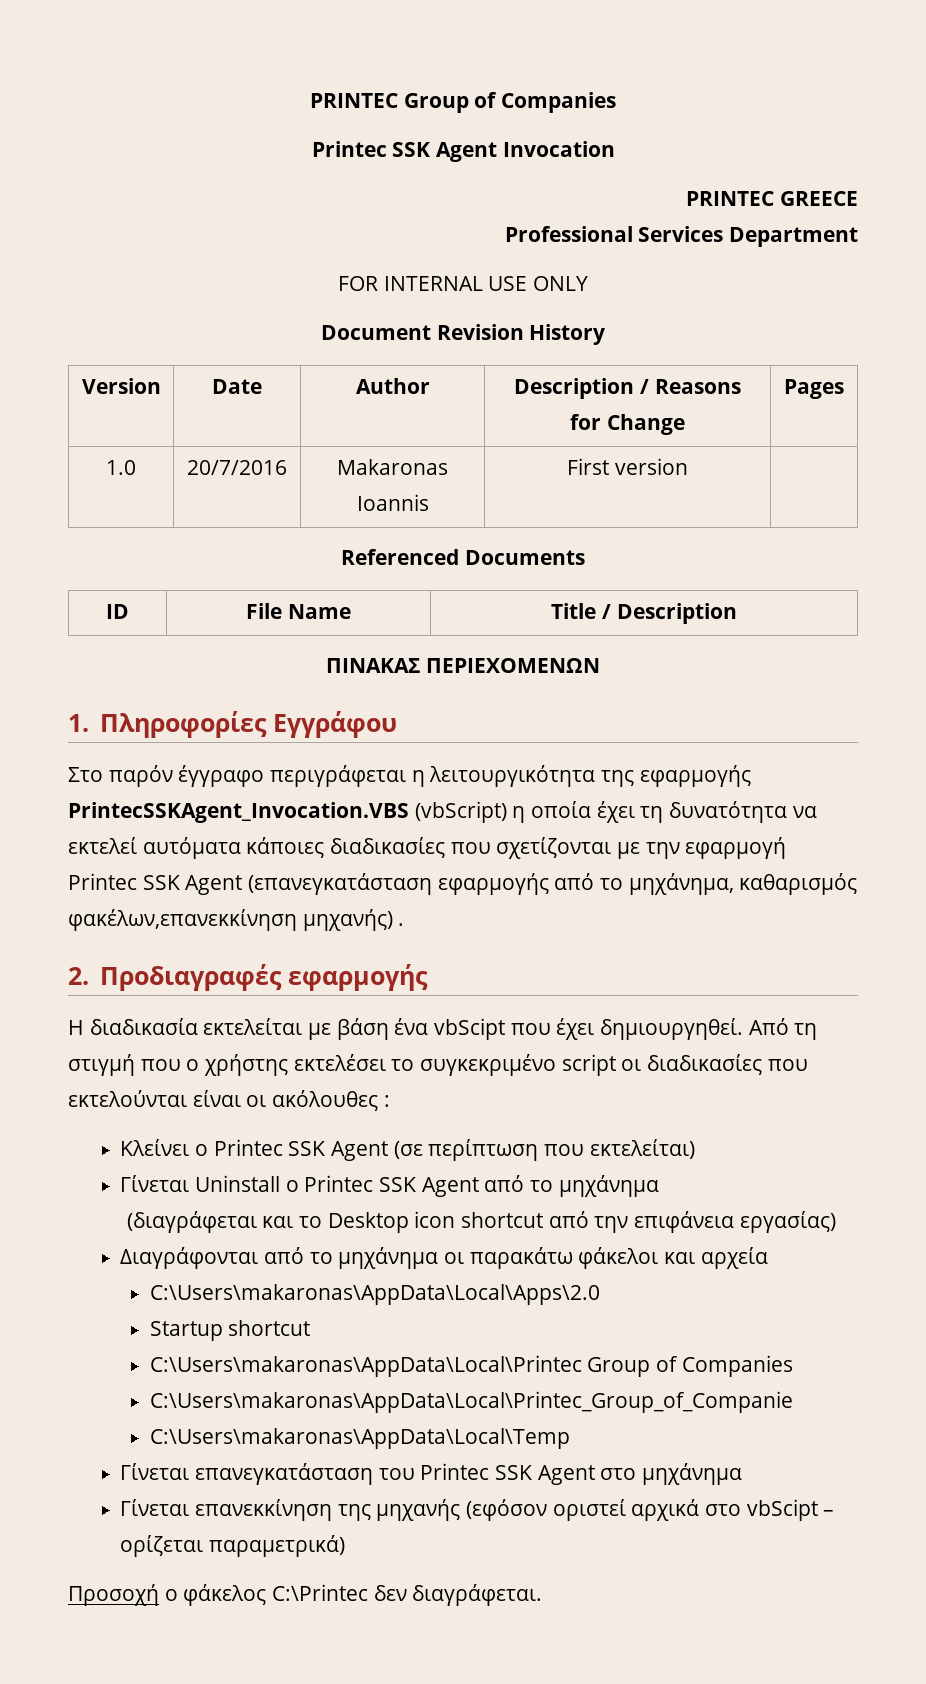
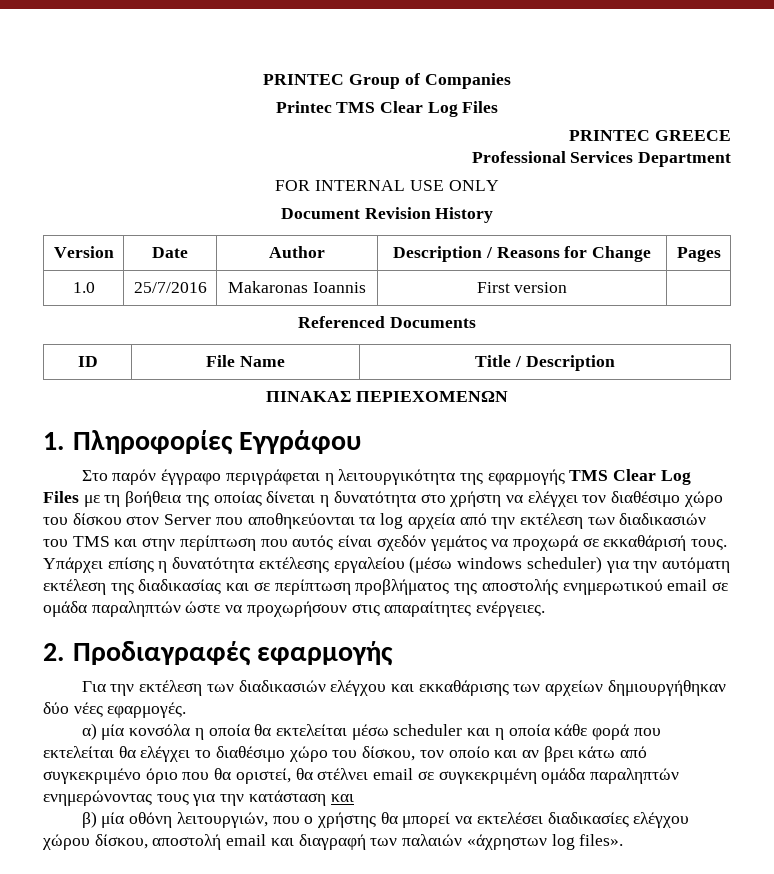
[392,141,615,162] SSK Agent Invocation -> [336,101,499,117] TMS Clear Log Files
[187,460,287,475] 20/7/2016 -> [133,282,207,293] 25/7/2016
[68,801,817,823] [68,837,787,859] [68,873,858,895] [68,909,405,931] [68,964,428,991] [68,1018,818,1040] [68,1054,808,1076] [68,1090,390,1111] [120,1139,695,1161] [120,1175,659,1197] [126,1211,836,1233] [120,1247,768,1269] [149,1284,600,1305] [149,1320,311,1341] [149,1355,793,1377] [149,1391,793,1413] [149,1428,570,1449] [120,1463,743,1485] [120,1499,835,1521] [120,1535,346,1557] [68,1584,543,1606] PrintecSSKAgent_Invocation.VBS (vbScript) η οποία έχει τη δυνατότητα να εκτελεί αυτόματα κάποιες διαδικασίες που σχετίζονται με την εφαρμογή Printec SSK Agent (επανεγκατάσταση εφαρμογής από το μηχάνημα, καθαρισμός φακέλων,επανεκκίνηση μηχανής) . // 2. Προδιαγραφές εφαρμογής // Η διαδικασία εκτελείται με βάση ένα vbScipt που έχει δημιουργηθεί. Από τη στιγμή που ο χρήστης εκτελέσει το συγκεκριμένο script οι διαδικασίες που εκτελούνται είναι οι ακόλουθες : // Κλείνει ο Printec SSK Agent (σε περίπτωση που εκτελείται) // Γίνεται Uninstall ο Printec SSK Agent από το μηχάνημα // (διαγράφεται και το Desktop icon shortcut από την επιφάνεια εργασίας) // Διαγράφονται από το μηχάνημα οι παρακάτω φάκελοι και αρχεία // C:\Users\makaronas\AppData\Local\Apps\2.0 // Startup shortcut // C:\Users\makaronas\AppData\Local\Printec Group of Companies // C:\Users\makaronas\AppData\Local\Printec_Group_of_Companie // C:\Users\makaronas\AppData\Local\Temp // Γίνεται επανεγκατάσταση του Printec SSK Agent στο μηχάνημα // Γίνεται επανεκκίνηση της μηχανής (εφόσον οριστεί αρχικά στο vbScipt – ορίζεται παραμετρικά) // Προσοχή ο φάκελος C:\Printec δεν διαγράφεται. -> [569,469,691,485] [43,491,723,507] [43,513,707,529] [43,535,728,551] [43,556,730,573] [43,579,728,595] [43,601,546,617] [43,641,394,666] [81,680,726,696] [43,702,187,718] [81,723,661,740] [43,746,648,762] [43,768,679,784] [43,790,354,806] [81,811,690,828] [42,834,624,850] TMS Clear Log Files με τη βοήθεια της οποίας δίνεται η δυνατότητα στο χρήστη να ελέγχει τον διαθέσιμο χώρο του δίσκου στον Server που αποθηκεύονται τα log αρχεία από την εκτέλεση των διαδικασιών του TMS και στην περίπτωση που αυτός είναι σχεδόν γεμάτος να προχωρά σε εκκαθάρισή τους. Υπάρχει επίσης η δυνατότητα εκτέλεσης εργαλείου (μέσω windows scheduler) για την αυτόματη εκτέλεση της διαδικασίας και σε περίπτωση προβλήματος της αποστολής ενημερωτικού email σε ομάδα παραληπτών ώστε να προχωρήσουν στις απαραίτητες ενέργειες. // 2. Προδιαγραφές εφαρμογής // Για την εκτέλεση των διαδικασιών ελέγχου και εκκαθάρισης των αρχείων δημιουργήθηκαν δύο νέες εφαρμογές. // α) μία κονσόλα η οποία θα εκτελείται μέσω scheduler και η οποία κάθε φορά που εκτελείται θα ελέγχει το διαθέσιμο χώρο του δίσκου, τον οποίο και αν βρει κάτω από συγκεκριμένο όριο που θα οριστεί, θα στέλνει email σε συγκεκριμένη ομάδα παραληπτών ενημερώνοντας τους για την κατάσταση και // β) μία οθόνη λειτουργιών, που ο χρήστης θα μπορεί να εκτελέσει διαδικασίες ελέγχου χώρου δίσκου, αποστολή email και διαγραφή των παλαιών «άχρηστων log files».

